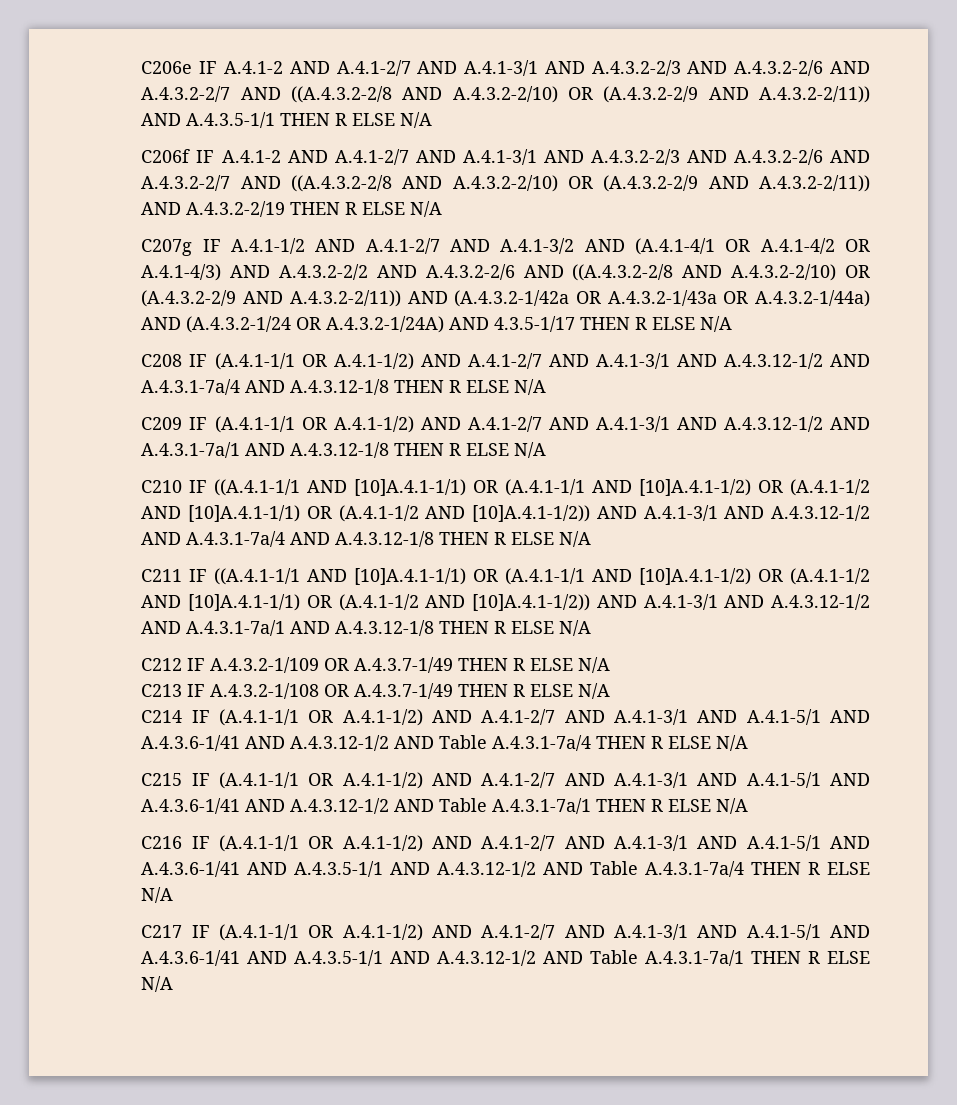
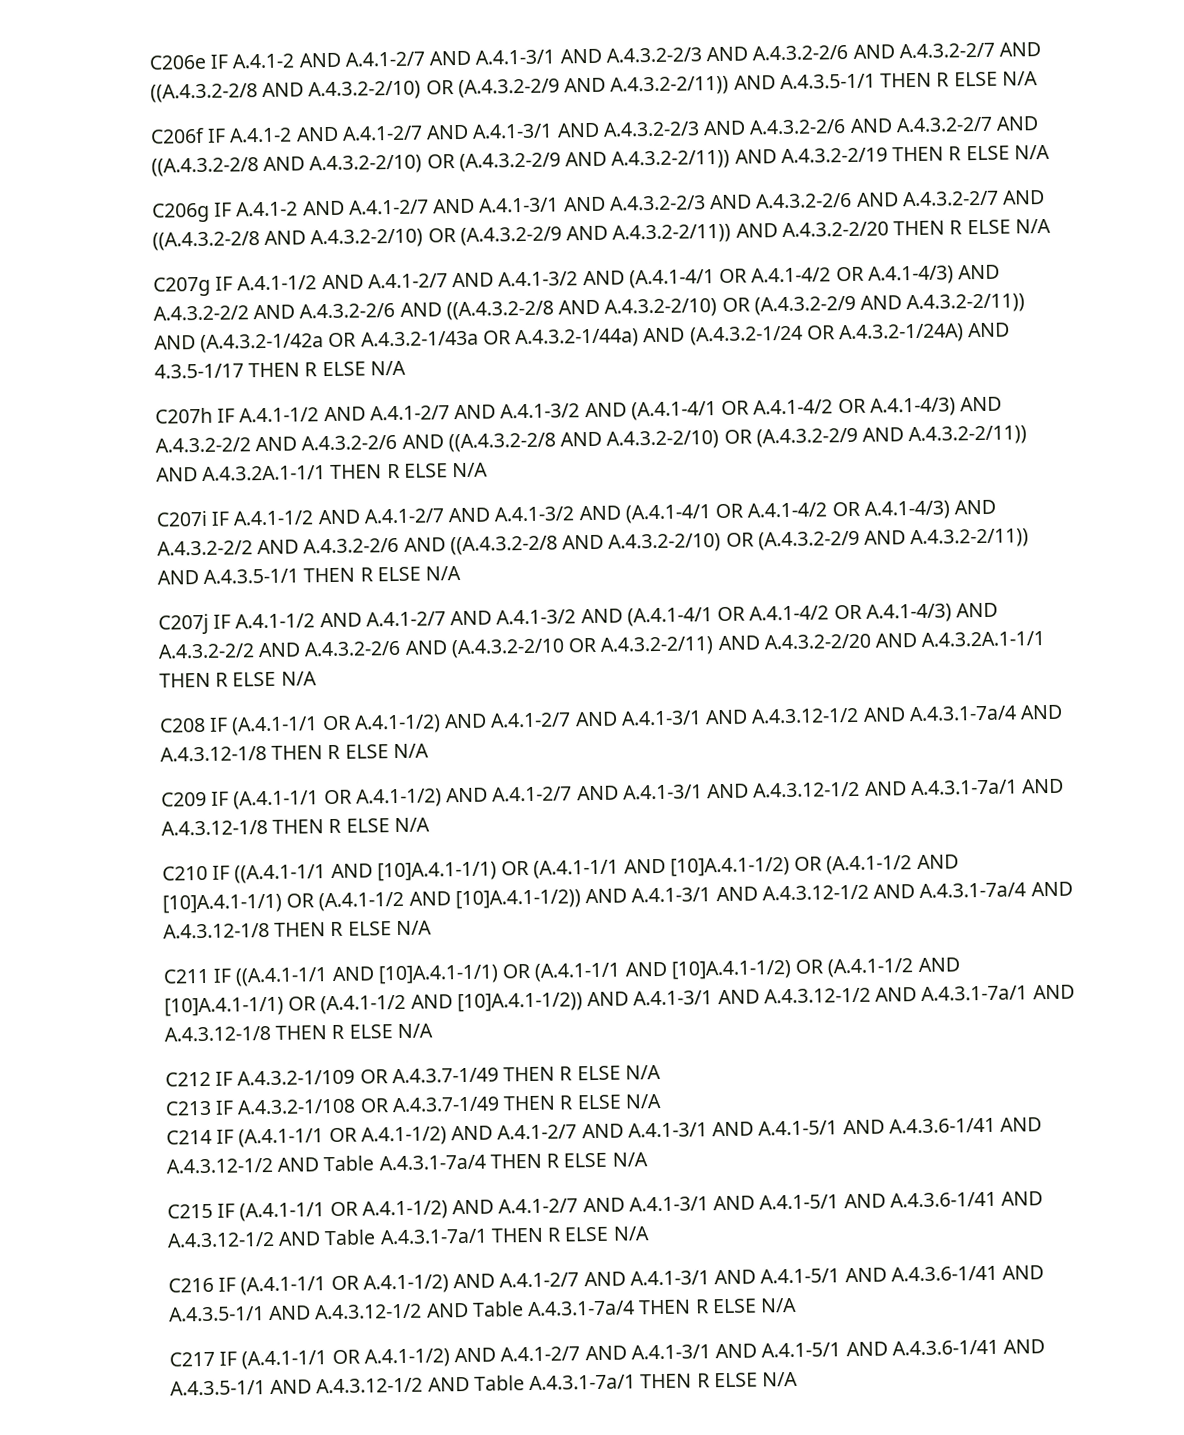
(443, 209) none -> [151,189,1046,223] [151,218,1051,251] // C206g IF A.4.1-2 AND A.4.1-2/7 AND A.4.1-3/1 AND A.4.3.2-2/3 AND A.4.3.2-2/6 AND A.4.3.2-2/7 AND ((A.4.3.2-2/8 AND A.4.3.2-2/10) OR (A.4.3.2-2/9 AND A.4.3.2-2/11)) AND A.4.3.2-2/20 THEN R ELSE N/A
(733, 324) none -> [154,396,1003,424] [154,425,1028,453] [155,462,489,482] [155,499,997,527] [156,528,1030,556] [156,565,462,585] [157,602,999,635] [157,631,1046,659] [158,671,317,688] // C207h IF A.4.1-1/2 AND A.4.1-2/7 AND A.4.1-3/2 AND (A.4.1-4/1 OR A.4.1-4/2 OR A.4.1-4/3) AND A.4.3.2-2/2 AND A.4.3.2-2/6 AND ((A.4.3.2-2/8 AND A.4.3.2-2/10) OR (A.4.3.2-2/9 AND A.4.3.2-2/11)) AND A.4.3.2A.1-1/1 THEN R ELSE N/A // C207i IF A.4.1-1/2 AND A.4.1-2/7 AND A.4.1-3/2 AND (A.4.1-4/1 OR A.4.1-4/2 OR A.4.1-4/3) AND A.4.3.2-2/2 AND A.4.3.2-2/6 AND ((A.4.3.2-2/8 AND A.4.3.2-2/10) OR (A.4.3.2-2/9 AND A.4.3.2-2/11)) AND A.4.3.5-1/1 THEN R ELSE N/A // C207j IF A.4.1-1/2 AND A.4.1-2/7 AND A.4.1-3/2 AND (A.4.1-4/1 OR A.4.1-4/2 OR A.4.1-4/3) AND A.4.3.2-2/2 AND A.4.3.2-2/6 AND (A.4.3.2-2/10 OR A.4.3.2-2/11) AND A.4.3.2-2/20 AND A.4.3.2A.1-1/1 THEN R ELSE N/A

